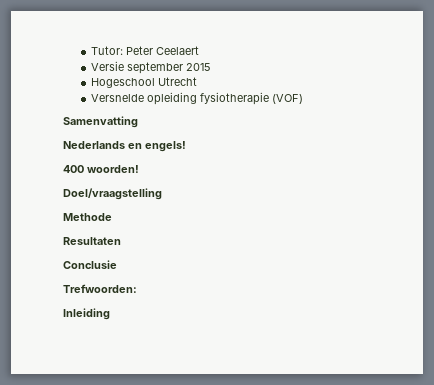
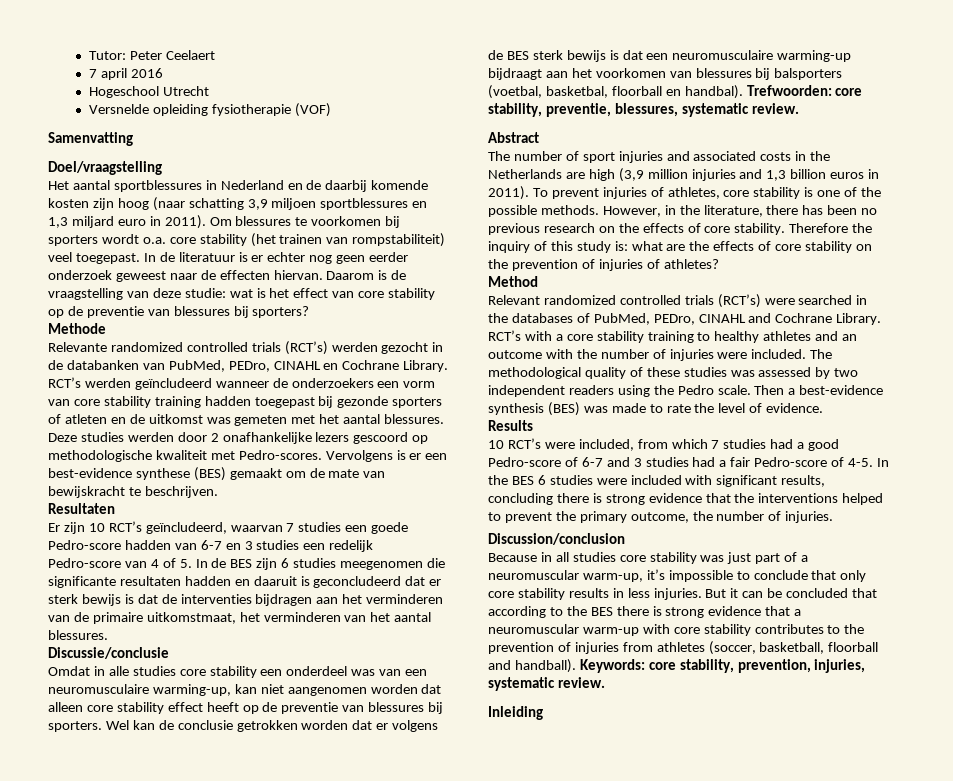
[90,61,211,74] Versie september 2015 -> [88,68,163,80] 7 april 2016
[63,141,186,152] [63,165,139,173] [63,188,162,200] [63,213,112,221] [63,237,121,245] [63,260,117,269] [63,284,137,293] Nederlands en engels! // 400 woorden! // Doel/vraagstelling // Methode // Resultaten // Conclusie // Trefwoorden: -> [48,161,162,175] [48,180,429,192] [48,197,428,211] [48,215,401,229] [48,233,446,247] [48,252,409,264] [48,270,407,282] [48,288,436,300] [48,306,310,318] [48,323,106,334] [48,341,444,355] [48,360,449,372] [48,377,436,390] [48,396,443,408] [48,414,445,426] [48,432,429,444] [48,450,448,462] [48,467,386,481] [48,486,218,498] [48,503,115,514] [48,521,409,534] [48,540,374,552] [48,558,445,570] [48,576,442,588] [48,594,444,606] [48,612,432,624] [48,630,108,640] [48,647,169,659] [48,666,428,678] [48,684,442,696] [48,702,444,714] [48,720,439,732] [488,50,852,62] [488,68,843,80] [488,85,863,99] [488,103,799,117] [488,132,539,143] [488,151,831,163] [488,168,880,182] [488,186,882,200] [488,205,878,217] [488,223,873,235] [488,241,872,253] [488,259,719,271] [488,276,538,287] [488,294,868,308] [488,313,882,325] [488,330,858,343] [488,349,833,361] [488,367,859,379] [488,385,884,397] [488,402,824,416] [488,420,533,431] [488,438,840,451] [488,457,889,467] [488,475,826,487] [488,493,884,505] [488,511,834,523] [488,533,625,545] [488,552,809,564] [488,569,867,582] [488,588,878,600] [488,606,802,618] [488,624,865,636] [488,641,879,655] [488,659,866,673] [488,677,605,691] Doel/vraagstelling // Het aantal sportblessures in Nederland en de daarbij komende kosten zijn hoog (naar schatting 3,9 miljoen sportblessures en 1,3 miljard euro in 2011). Om blessures te voorkomen bij sporters wordt o.a. core stability (het trainen van rompstabiliteit) veel toegepast. In de literatuur is er echter nog geen eerder onderzoek geweest naar de effecten hiervan. Daarom is de vraagstelling van deze studie: wat is het effect van core stability op de preventie van blessures bij sporters? // Methode // Relevante randomized controlled trials (RCT’s) werden gezocht in de databanken van PubMed, PEDro, CINAHL en Cochrane Library. RCT’s werden geïncludeerd wanneer de onderzoekers een vorm van core stability training hadden toegepast bij gezonde sporters of atleten en de uitkomst was gemeten met het aantal blessures. Deze studies werden door 2 onafhankelijke lezers gescoord op methodologische kwaliteit met Pedro-scores. Vervolgens is er een best-evidence synthese (BES) gemaakt om de mate van bewijskracht te beschrijven. // Resultaten // Er zijn 10 RCT’s geïncludeerd, waarvan 7 studies een goede Pedro-score hadden van 6-7 en 3 studies een redelijk Pedro-score van 4 of 5. In de BES zijn 6 studies meegenomen die significante resultaten hadden en daaruit is geconcludeerd dat er sterk bewijs is dat de interventies bijdragen aan het verminderen van de primaire uitkomstmaat, het verminderen van het aantal blessures. // Discussie/conclusie // Omdat in alle studies core stability een onderdeel was van een neuromusculaire warming-up, kan niet aangenomen worden dat alleen core stability effect heeft op de preventie van blessures bij sporters. Wel kan de conclusie getrokken worden dat er volgens de BES sterk bewijs is dat een neuromusculaire warming-up bijdraagt aan het voorkomen van blessures bij balsporters (voetbal, basketbal, floorball en handbal). Trefwoorden: core stability, preventie, blessures, systematic review. // Abstract // The number of sport injuries and associated costs in the Netherlands are high (3,9 million injuries and 1,3 billion euros in 2011). To prevent injuries of athletes, core stability is one of the possible methods. However, in the literature, there has been no previous research on the effects of core stability. Therefore the inquiry of this study is: what are the effects of core stability on the prevention of injuries of athletes? // Method // Relevant randomized controlled trials (RCT’s) were searched in the databases of PubMed, PEDro, CINAHL and Cochrane Library. RCT’s with a core stability training to healthy athletes and an outcome with the number of injuries were included. The methodological quality of these studies was assessed by two independent readers using the Pedro scale. Then a best-evidence synthesis (BES) was made to rate the level of evidence. // Results // 10 RCT’s were included, from which 7 studies had a good Pedro-score of 6-7 and 3 studies had a fair Pedro-score of 4-5. In the BES 6 studies were included with significant results, concluding there is strong evidence that the interventions helped to prevent the primary outcome, the number of injuries. // Discussion/conclusion // Because in all studies core stability was just part of a neuromuscular warm-up, it’s impossible to conclude that only core stability results in less injuries. But it can be concluded that according to the BES there is strong evidence that a neuromuscular warm-up with core stability contributes to the prevention of injuries from athletes (soccer, basketball, floorball and handball). Keywords: core stability, prevention, injuries, systematic review.

